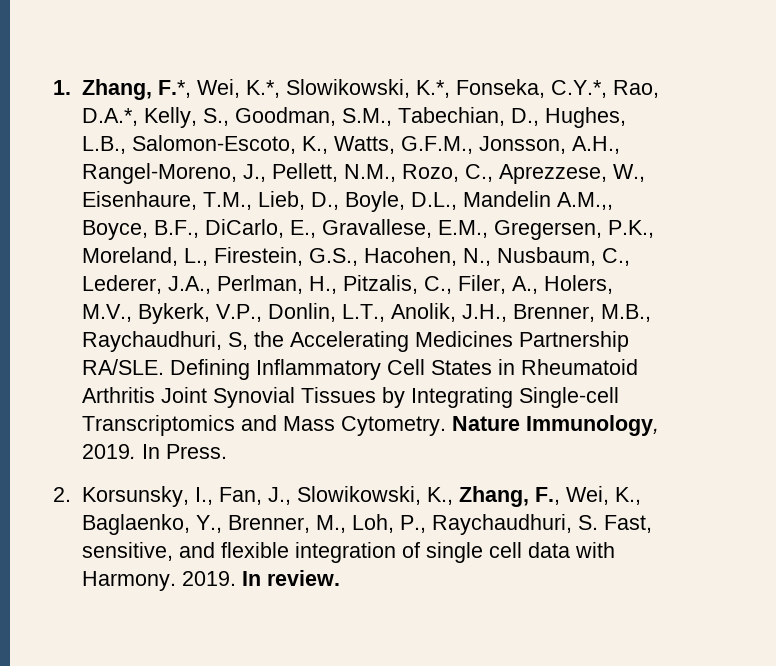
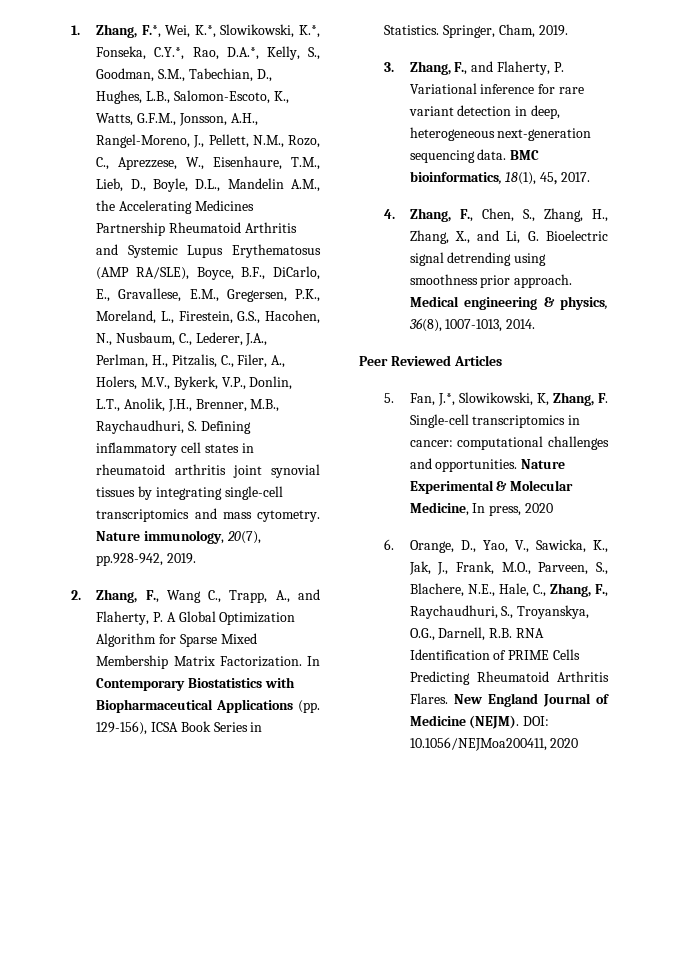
[556,192,613,210] A.M.,, -> [291,179,320,192] [96,200,254,214] [96,222,297,236] [96,244,321,258] [96,267,189,280] A.M., the Accelerating Medicines Partnership Rheumatoid Arthritis and Systemic Lupus Erythematosus (AMP RA/SLE),
[227,331,629,352] [81,359,638,380] [81,387,619,408] [81,415,659,436] [81,444,227,459] [53,486,641,507] [81,514,652,535] [81,542,615,563] [81,570,340,591] S, the Accelerating Medicines Partnership RA/SLE. Defining Inflammatory Cell States in Rheumatoid Arthritis Joint Synovial Tissues by Integrating Single-cell Transcriptomics and Mass Cytometry. Nature Immunology, 2019. In Press. // 2. Korsunsky, I., Fan, J., Slowikowski, K., Zhang, F., Wei, K., Baglaenko, Y., Brenner, M., Loh, P., Raychaudhuri, S. Fast, sensitive, and flexible integration of single cell data with Harmony. 2019. In review. -> [188,421,251,434] [96,442,254,456] [96,464,320,478] [96,486,283,500] [96,508,320,522] [96,530,261,544] [96,553,197,566] [71,589,320,603] [96,611,296,625] [96,633,257,647] [96,655,320,669] [96,677,295,691] [96,699,320,713] [96,721,263,735] [384,24,568,38] [384,61,564,75] [409,83,584,94] [408,105,560,119] [409,127,592,141] [409,149,540,163] [409,171,590,185] [384,208,608,222] [409,230,608,244] [409,252,547,266] [409,274,573,288] [409,296,608,310] [408,318,536,332] [359,355,502,366] [384,392,608,406] [409,414,581,428] [409,436,609,450] [409,458,566,472] [409,480,574,494] [409,502,553,516] [384,539,608,553] [408,561,608,575] [409,583,608,597] [409,605,590,619] [409,627,544,641] [409,649,580,660] [409,671,609,685] [409,693,609,707] [409,715,550,729] [409,737,579,751] S. Defining inflammatory cell states in rheumatoid arthritis joint synovial tissues by integrating single-cell transcriptomics and mass cytometry. Nature immunology, 20(7), pp.928-942, 2019. // 2. Zhang, F., Wang C., Trapp, A., and Flaherty, P. A Global Optimization Algorithm for Sparse Mixed Membership Matrix Factorization. In Contemporary Biostatistics with Biopharmaceutical Applications (pp. 129-156), ICSA Book Series in Statistics. Springer, Cham, 2019. // 3. Zhang, F., and Flaherty, P. Variational inference for rare variant detection in deep, heterogeneous next-generation sequencing data. BMC bioinformatics, 18(1), 45, 2017. // 4. Zhang, F., Chen, S., Zhang, H., Zhang, X., and Li, G. Bioelectric signal detrending using smoothness prior approach. Medical engineering & physics, 36(8), 1007-1013, 2014. // Peer Reviewed Articles // 5. Fan, J.*, Slowikowski, K, Zhang, F. Single-cell transcriptomics in cancer: computational challenges and opportunities. Nature Experimental & Molecular Medicine, In press, 2020 // 6. Orange, D., Yao, V., Sawicka, K., Jak, J., Frank, M.O., Parveen, S., Blachere, N.E., Hale, C., Zhang, F., Raychaudhuri, S., Troyanskya, O.G., Darnell, R.B. RNA Identification of PRIME Cells Predicting Rheumatoid Arthritis Flares. New England Journal of Medicine (NEJM). DOI: 10.1056/NEJMoa200411, 2020

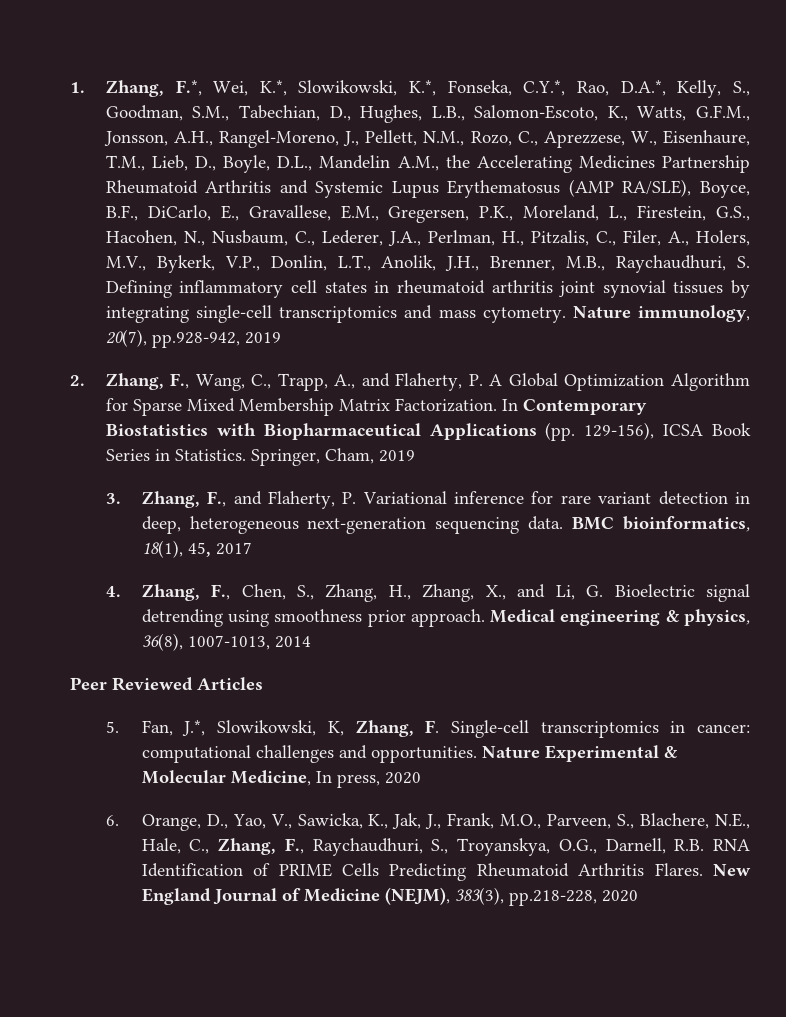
[167,553,197,564] 2019. -> [244,332,281,344] 2019
[166,590,201,603] Wang -> [195,374,245,391] Wang,
[538,25,568,36] 2019. -> [378,450,415,462] 2019
[560,172,590,182] 2017. -> [215,542,252,555] 2017
[506,319,536,329] 2014. -> [274,636,311,648] 2014
[469,715,550,729] [409,737,547,751] (NEJM). DOI: 10.1056/NEJMoa200411, -> [384,887,597,906] (NEJM), 383(3), pp.218-228,

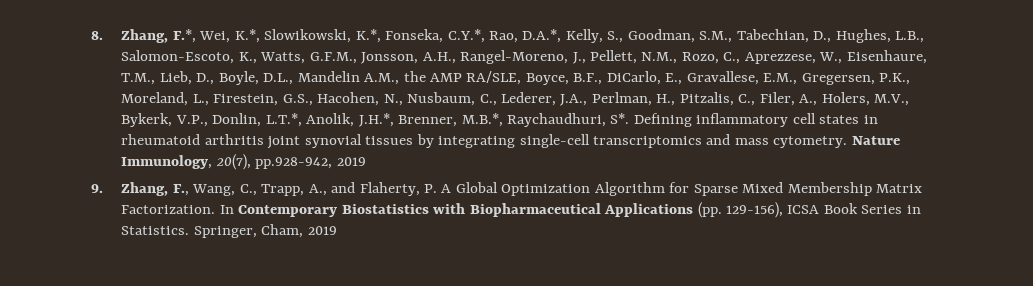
[70,82,85,93] 1. -> [91,31,103,40] 8.
[476,155,751,173] [105,179,692,198] Accelerating Medicines Partnership Rheumatoid Arthritis and Systemic Lupus Erythematosus (AMP RA/SLE), -> [430,71,522,85] AMP RA/SLE,
[337,255,750,273] L.T., Anolik, J.H., Brenner, M.B., Raychaudhuri, S. -> [265,113,630,127] L.T.*, Anolik, J.H.*, Brenner, M.B.*, Raychaudhuri, S*.
[638,305,750,322] immunology, -> [121,155,213,169] Immunology,
[70,375,85,386] 2. -> [91,184,103,193] 9.
[105,491,750,509] [141,516,750,534] [141,540,252,558] [105,584,750,602] [141,609,751,627] [141,633,311,651] [70,677,263,691] [105,720,750,738] [141,745,678,763] [141,770,421,788] [105,813,750,831] [141,838,751,856] [141,863,752,881] [141,887,638,906] // 3. Zhang, F., and Flaherty, P. Variational inference for rare variant detection in deep, heterogeneous next-generation sequencing data. BMC bioinformatics, 18(1), 45, 2017 // 4. Zhang, F., Chen, S., Zhang, H., Zhang, X., and Li, G. Bioelectric signal detrending using smoothness prior approach. Medical engineering & physics, 36(8), 1007-1013, 2014 // Peer Reviewed Articles // 5. Fan, J.*, Slowikowski, K, Zhang, F. Single-cell transcriptomics in cancer: computational challenges and opportunities. Nature Experimental & Molecular Medicine, In press, 2020 // 6. Orange, D., Yao, V., Sawicka, K., Jak, J., Frank, M.O., Parveen, S., Blachere, N.E., Hale, C., Zhang, F., Raychaudhuri, S., Troyanskya, O.G., Darnell, R.B. RNA Identification of PRIME Cells Predicting Rheumatoid Arthritis Flares. New England Journal of Medicine (NEJM), 383(3), pp.218-228, 2020 -> (337, 230) none

